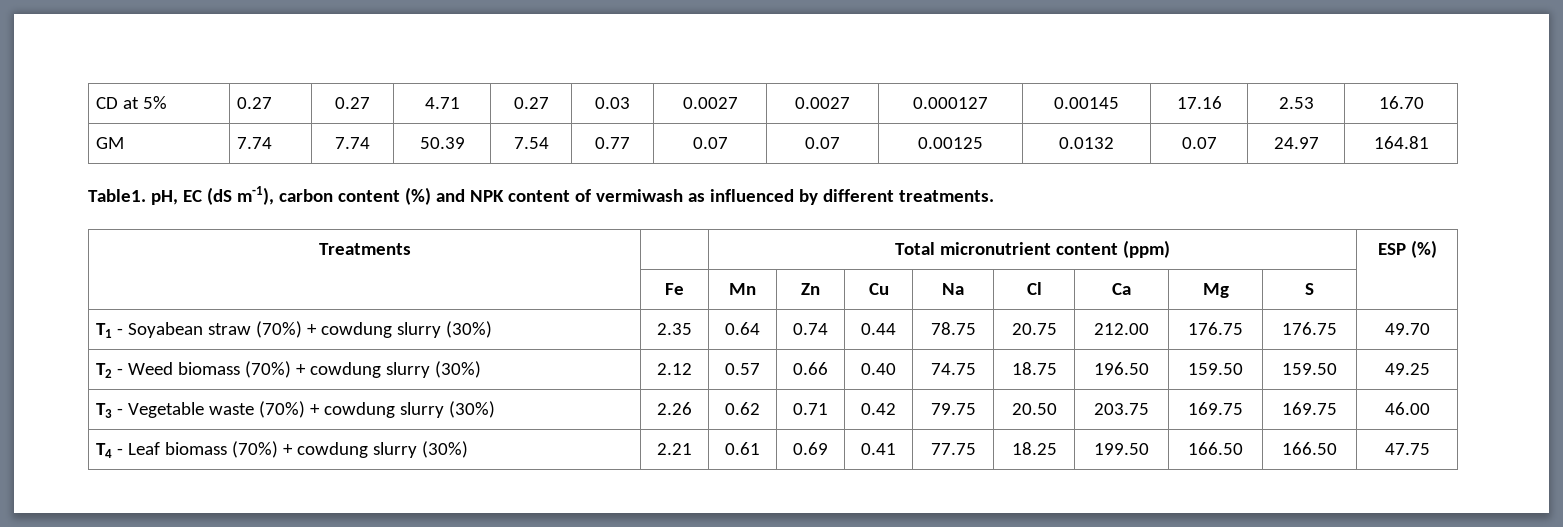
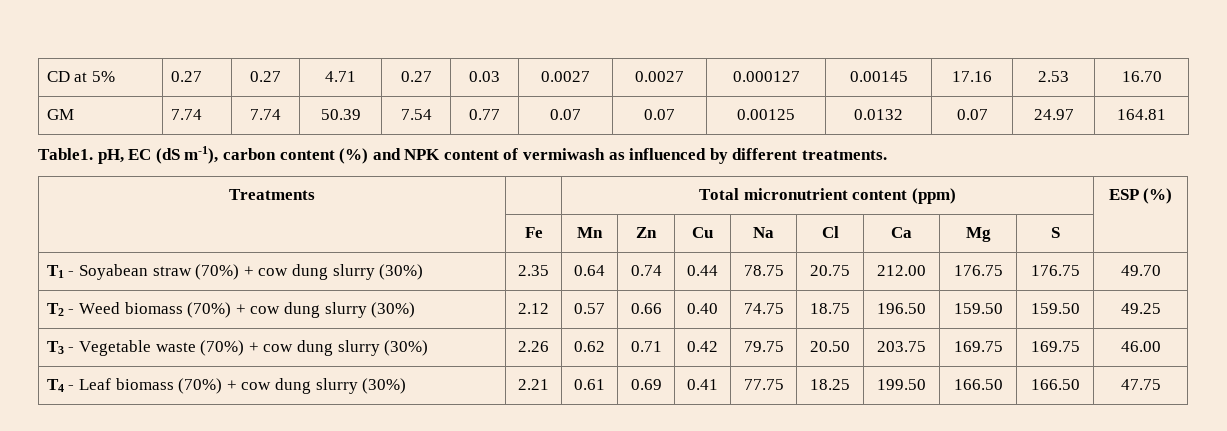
[321,322,393,338] cowdung -> [258,264,328,280] cow dung
[310,362,382,378] cowdung -> [250,302,320,318] cow dung
[324,402,396,418] cowdung -> [263,340,333,356] cow dung
[297,442,369,458] cowdung -> [241,378,311,394] cow dung

